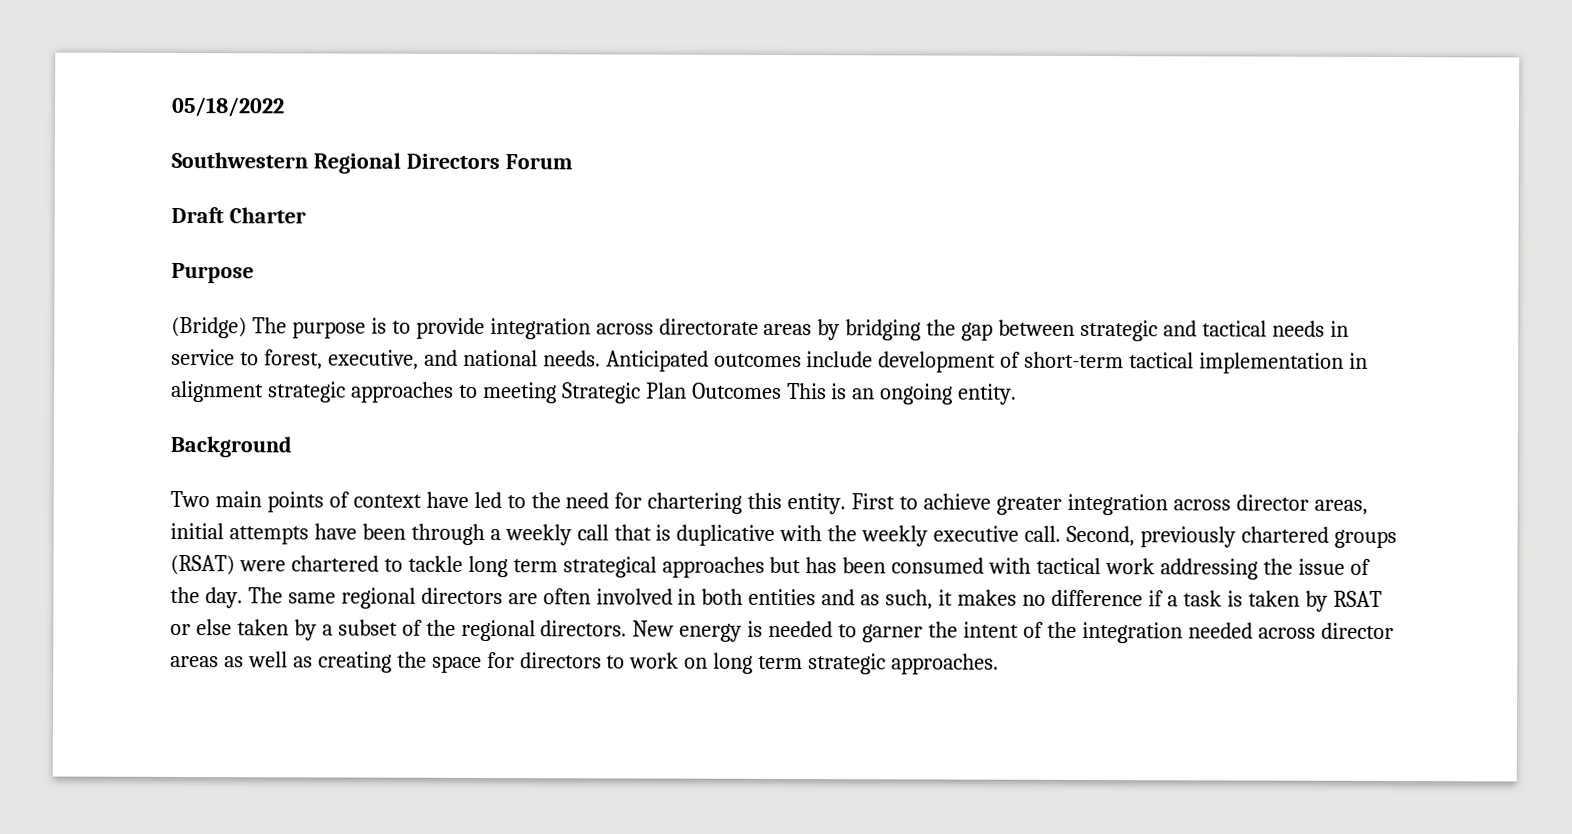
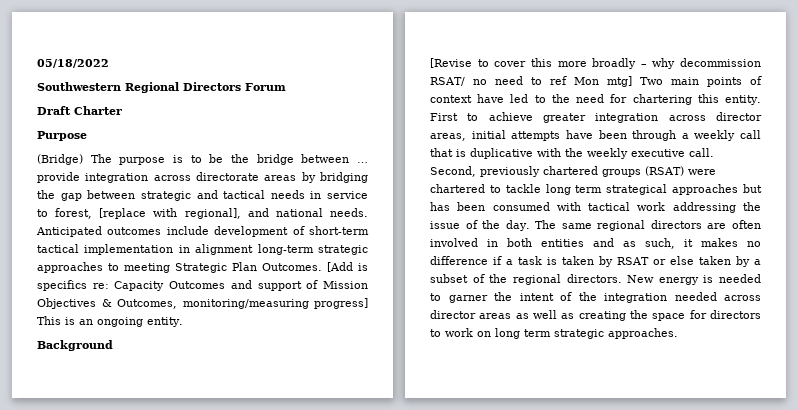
(411, 327) none -> [209,154,368,165] be the bridge between …
[327,349,419,370] executive, -> [99,208,241,219] [replace with regional],
(264, 391) none -> [257,244,314,255] long-term
[691,382,782,399] Outcomes -> [262,262,368,272] [37,280,368,291] [37,298,368,309] Outcomes. [Add is specifics re: Capacity Outcomes and support of Mission Objectives & Outcomes, monitoring/measuring progress]
(292, 446) none -> [430,58,761,69] [430,76,632,87] [Revise to cover this more broadly – why decommission RSAT/ no need to ref Mon mtg]

